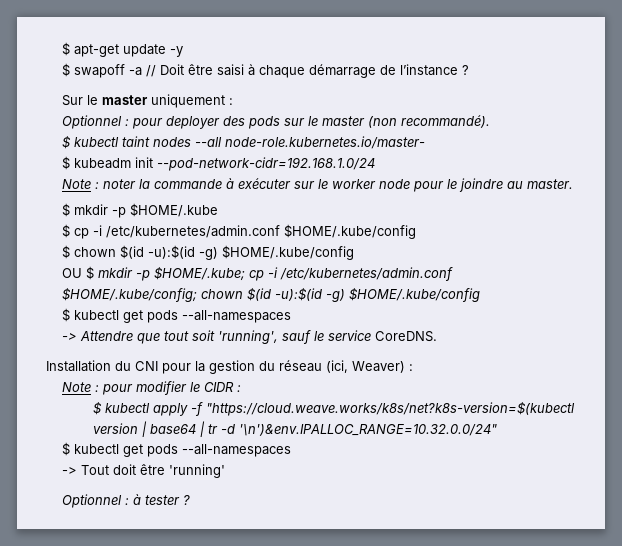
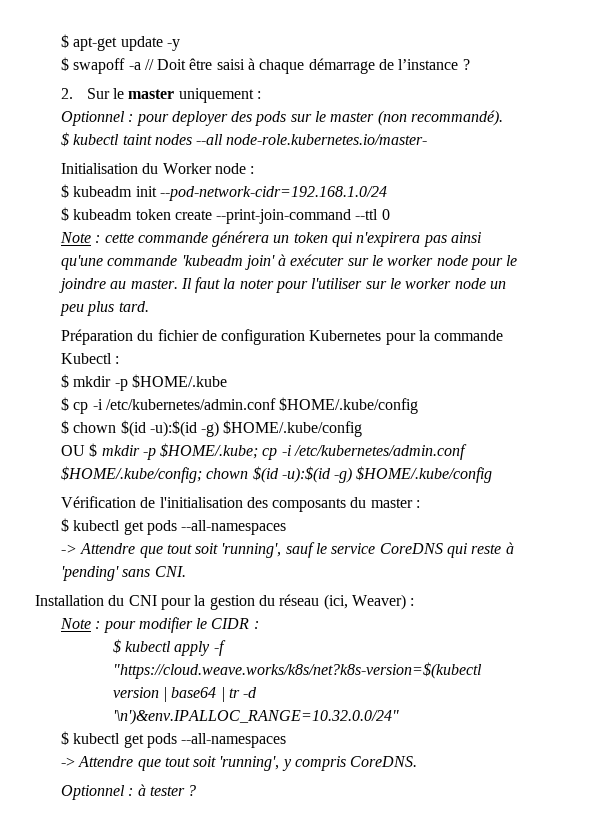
(469, 70) none -> [60,88,73,99] 2.
(425, 142) none -> [60,163,255,174] // Initialisation du Worker node :
[61,179,222,189] Note : noter la commande -> [60,207,390,224] [59,231,482,247] [60,255,275,270] $ kubeadm token create --print-join-command --ttl 0 // Note : cette commande générera un token qui n'expirera pas ainsi qu'une commande 'kubeadm join'
(573, 184) none -> [180,277,507,293] [59,301,149,316] [60,329,504,345] [60,353,120,364] Il faut la noter pour l'utiliser sur le worker node un peu plus tard. // Préparation du fichier de configuration Kubernetes pour la commande Kubectl :
(480, 295) none -> [60,496,421,512] // Vérification de l'initialisation des composants du master :
[374,331,437,342] CoreDNS. -> [379,542,514,558] [60,566,186,581] CoreDNS qui reste à 'pending' sans CNI.
[80,464,225,478] Tout doit être 'running' -> [78,756,418,771] Attendre que tout soit 'running', y compris CoreDNS.

